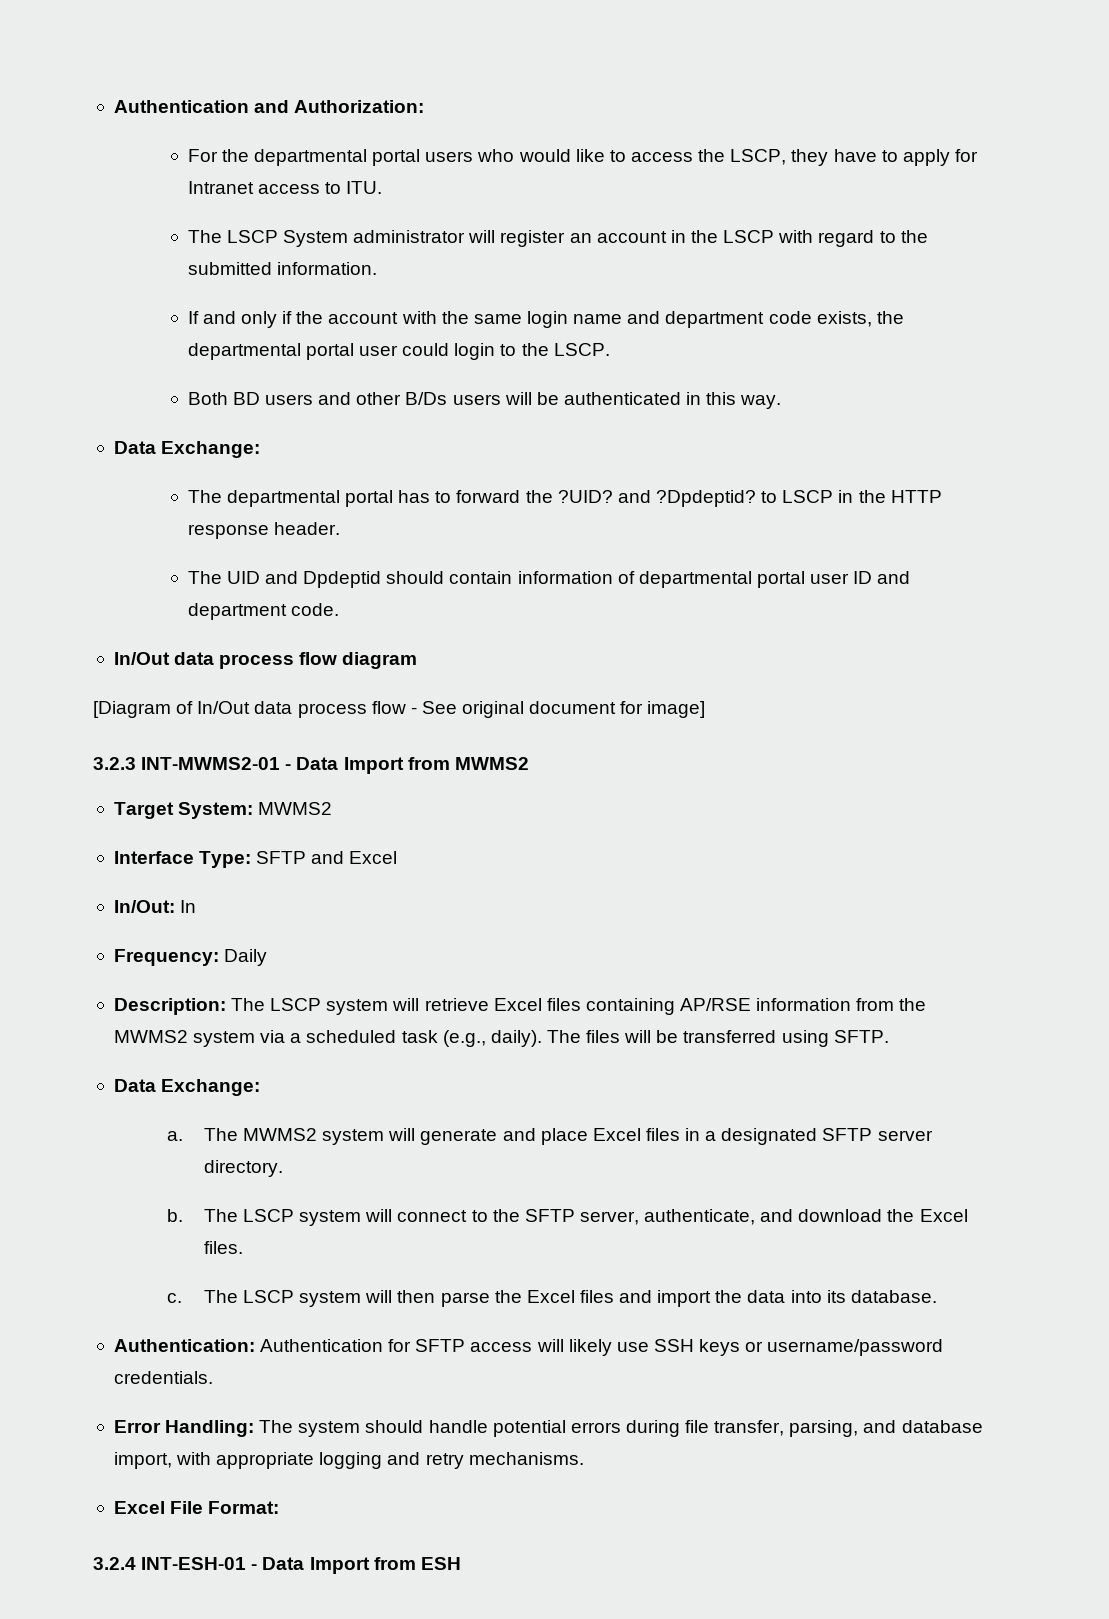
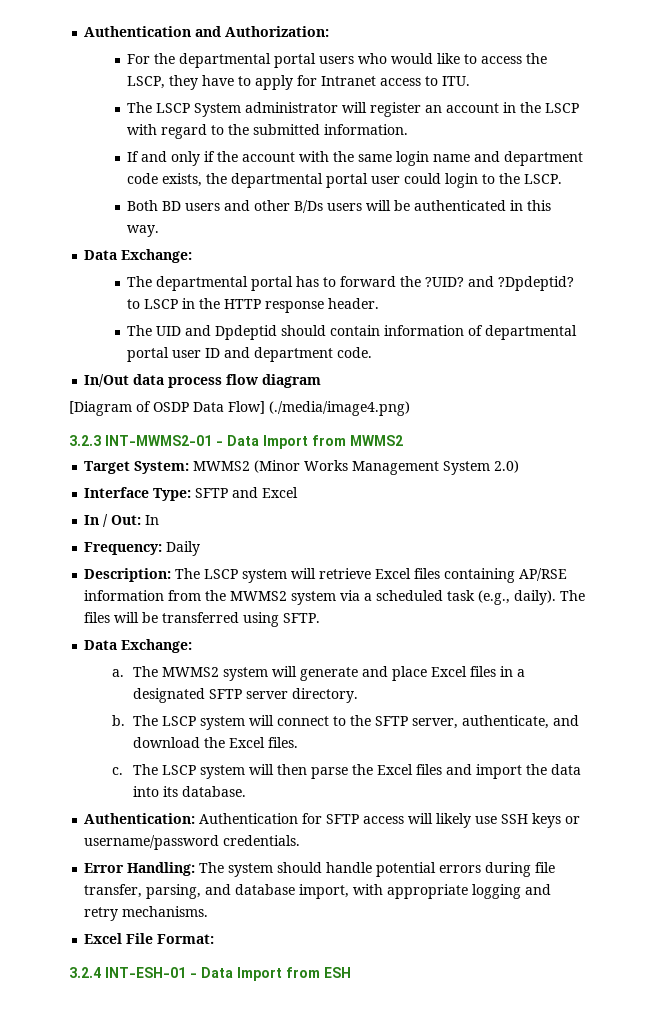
[197,701,706,718] In/Out data process flow - See original document for image] -> [153,401,410,416] OSDP Data Flow] (./media/image4.png)
(333, 808) none -> [254,460,520,475] (Minor Works Management System 2.0)
[113,900,175,913] In/Out: -> [84,514,142,527] In / Out:

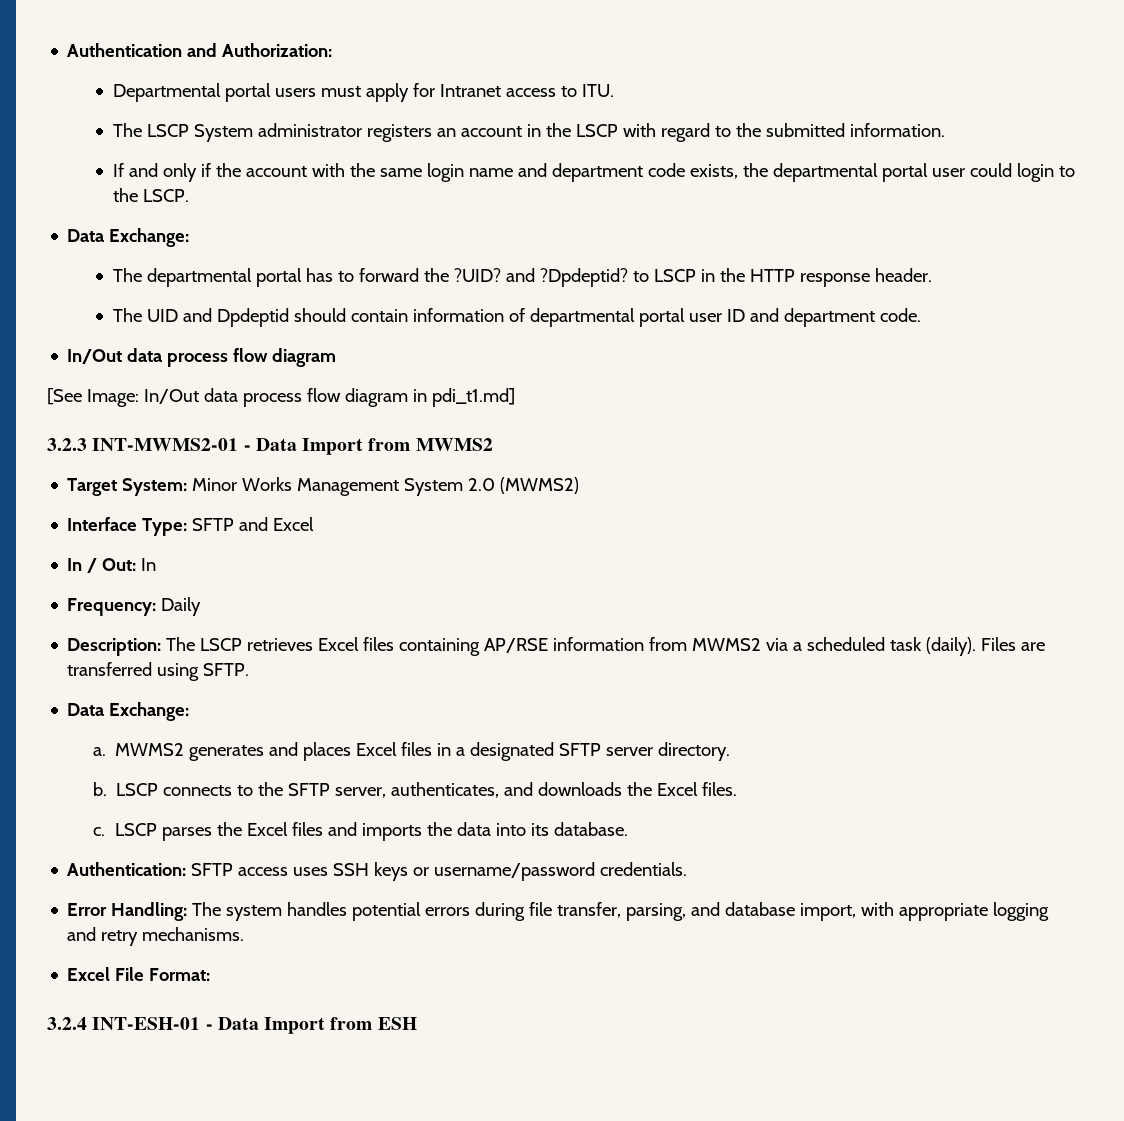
[127,53,548,68] [127,75,252,90] For the departmental portal users who would like to access the LSCP, they have to -> [112,83,361,102] Departmental portal users must
[342,102,422,117] will register -> [366,124,432,142] registers
[127,200,552,213] [127,225,160,237] // Both BD users and other B/Ds users will be authenticated in this way. -> (189, 195) none
[69,401,410,416] [Diagram of OSDP Data Flow] (./media/image4.png) -> [47,388,515,407] [See Image: In/Out data process flow diagram in pdi_t1.md]
[193,460,301,473] MWMS2 (Minor -> [192,478,238,491] Minor
[494,460,520,473] 2.0) -> [468,477,580,494] 2.0 (MWMS2)
[242,568,372,583] system will retrieve -> [247,638,314,651] retrieves
[205,590,337,605] the MWMS2 system -> [692,638,762,651] MWMS2
[478,590,586,605] [84,612,159,623] (e.g., daily). The files will be -> [926,637,1046,656] (daily). Files are
[133,666,428,681] The MWMS2 system will generate and place -> [115,742,352,761] MWMS2 generates and places
[133,715,330,730] The LSCP system will connect -> [115,783,232,796] LSCP connects
[462,715,580,729] [133,737,201,748] authenticate, and download -> [390,782,622,798] authenticates, and downloads
[133,764,349,779] The LSCP system will then parse -> [115,823,213,841] LSCP parses
[476,764,523,779] import -> [362,823,423,841] imports
[199,813,498,828] Authentication for SFTP access will likely use -> [191,863,329,876] SFTP access uses
[277,862,373,873] should handle -> [287,902,348,916] handles

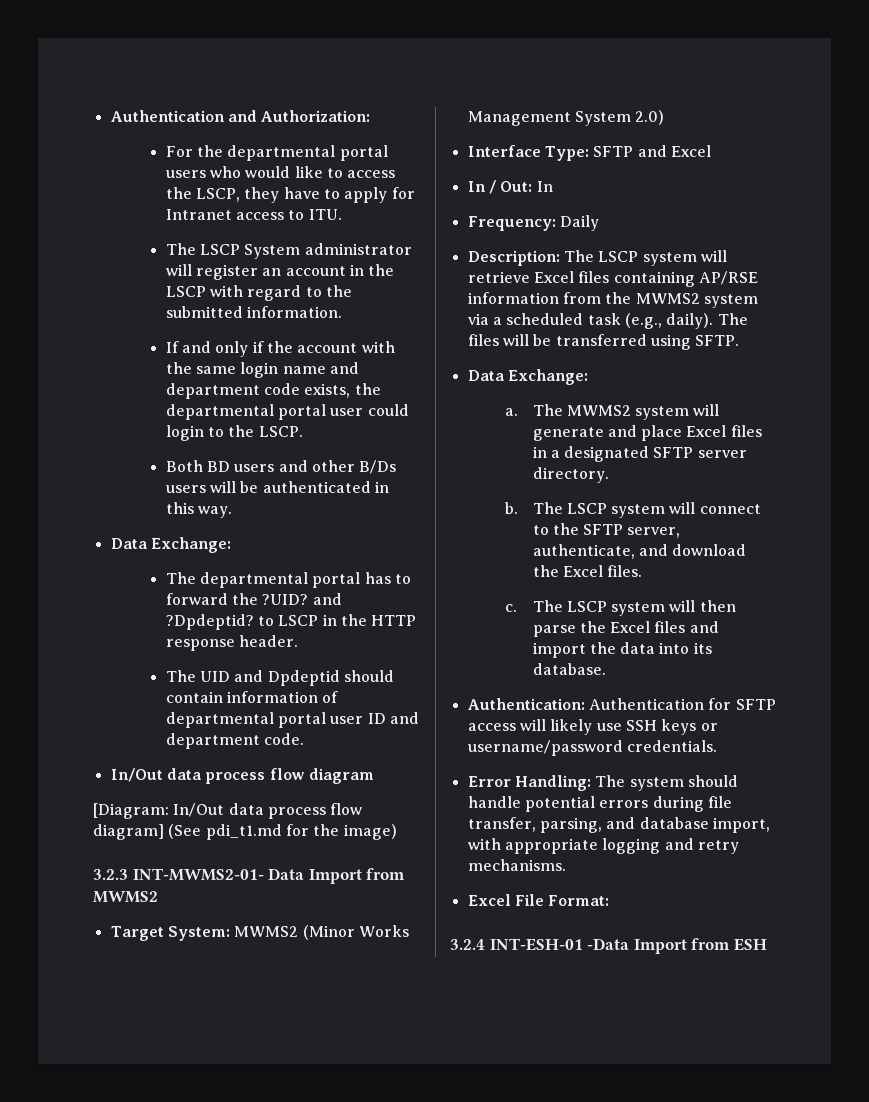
[112,83,361,102] Departmental portal users must -> [165,145,388,161] [165,166,396,178] [165,187,340,203] For the departmental portal users who would like to access the LSCP, they have to
[366,124,432,142] registers -> [165,264,258,280] will register
(189, 195) none -> [165,460,397,474] [165,481,389,493] [165,502,232,518] // Both BD users and other B/Ds users will be authenticated in this way.
[47,388,515,407] [See Image: In/Out data process flow diagram in pdi_t1.md] -> [93,803,363,819] [93,824,397,840] [Diagram: In/Out data process flow diagram] (See pdi_t1.md for the image)
[92,438,251,451] INT-MWMS2-01 - -> [132,868,264,881] INT-MWMS2-01-
[192,478,238,491] Minor -> [234,925,355,940] MWMS2 (Minor
[468,477,580,494] 2.0 (MWMS2) -> [635,110,665,125] 2.0)
[247,638,314,651] retrieves -> [642,250,727,266] [467,271,530,283] system will retrieve
[692,638,762,651] MWMS2 -> [605,292,758,308] the MWMS2 system
[926,637,1046,656] (daily). Files are -> [624,313,748,329] [467,334,552,346] (e.g., daily). The files will be
[115,742,352,761] MWMS2 generates and places -> [532,404,720,420] [532,425,683,441] The MWMS2 system will generate and place
[115,783,232,796] LSCP connects -> [532,502,761,518] The LSCP system will connect
[390,782,622,798] authenticates, and downloads -> [532,544,747,559] authenticate, and download
[115,823,213,841] LSCP parses -> [532,600,736,616] [532,625,576,637] The LSCP system will then parse
[362,823,423,841] imports -> [532,642,586,658] import
[191,863,329,876] SFTP access uses -> [588,698,776,710] [467,719,622,735] Authentication for SFTP access will likely use
[287,902,348,916] handles -> [687,775,738,787] [467,796,521,808] should handle
[205,1017,259,1030] - Data -> [587,938,630,950] -Data

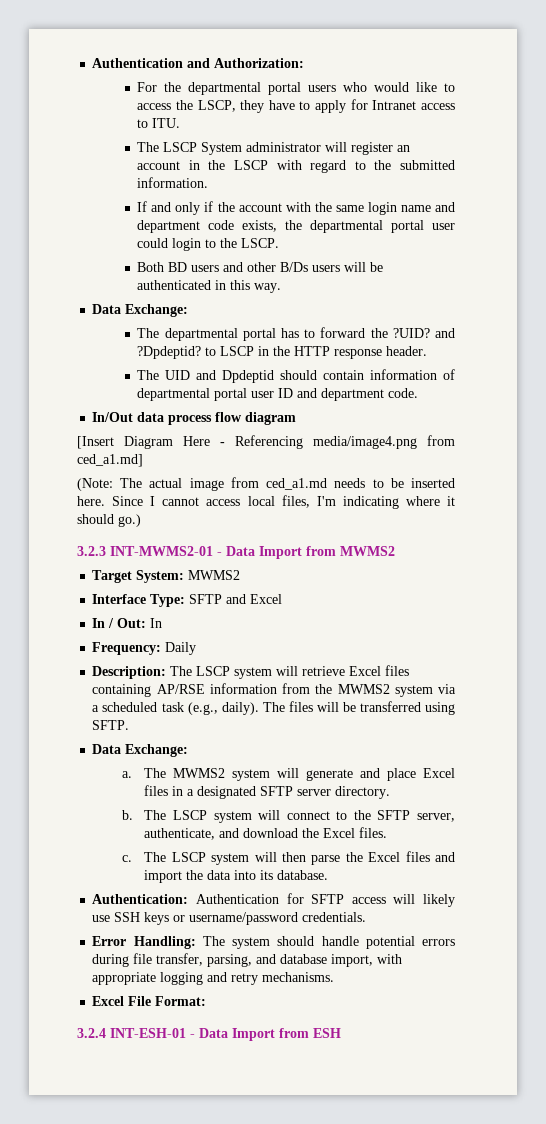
[93,803,363,819] [93,824,397,840] [Diagram: In/Out data process flow diagram] (See pdi_t1.md for the image) -> [77,435,455,449] [77,454,143,467] [77,477,456,491] [77,495,455,509] [77,514,141,527] [Insert Diagram Here - Referencing media/image4.png from ced_a1.md] // (Note: The actual image from ced_a1.md needs to be inserted here. Since I cannot access local files, I'm indicating where it should go.)
[132,868,264,881] INT-MWMS2-01- -> [110,546,222,556] INT-MWMS2-01 -
[302,925,409,940] [467,110,665,126] (Minor Works Management System 2.0) -> (241, 575) none
[587,938,630,950] -Data -> [190,1028,228,1038] - Data

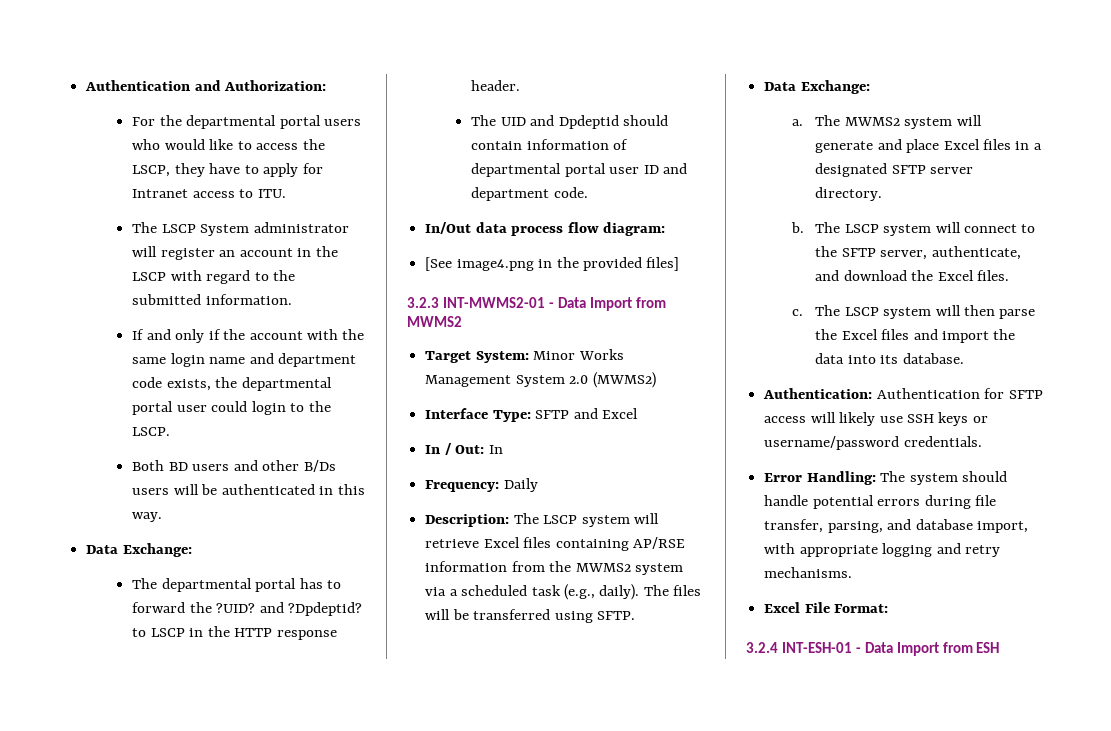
[245,412,297,425] [77,435,455,449] [77,454,143,467] [77,477,456,491] [77,495,455,509] [77,514,141,527] diagram // [Insert Diagram Here - Referencing media/image4.png from ced_a1.md] // (Note: The actual image from ced_a1.md needs to be inserted here. Since I cannot access local files, I'm indicating where it should go.) -> [602,222,665,236] [425,257,680,271] diagram: // [See image4.png in the provided files]
[188,570,241,580] MWMS2 -> [533,349,624,360] [425,372,656,388] Minor Works Management System 2.0 (MWMS2)

